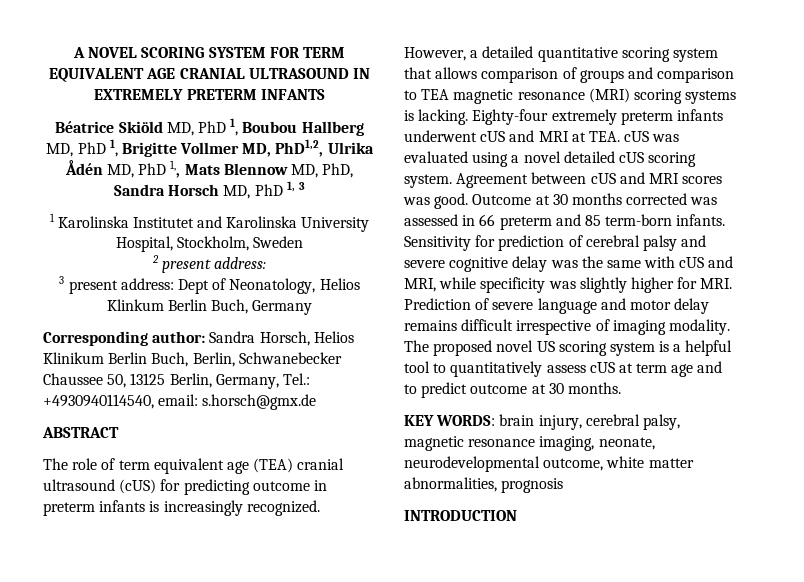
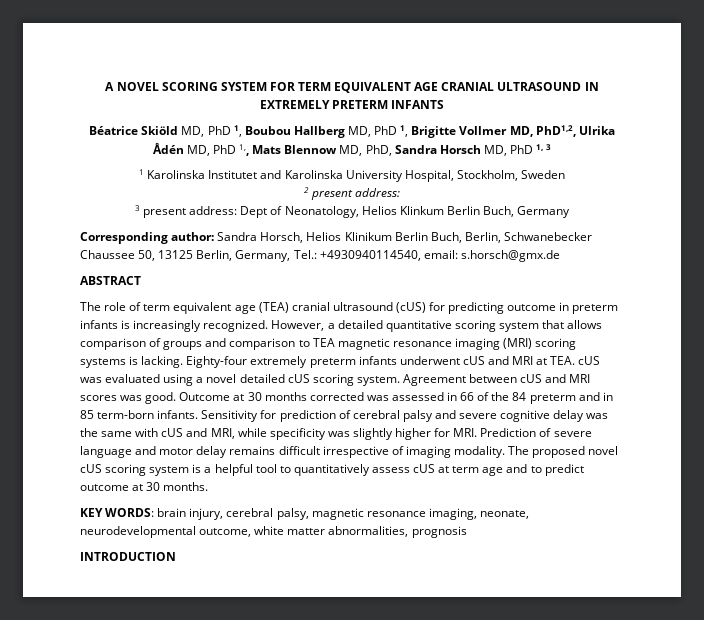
(585, 96) none -> [454,338,500,350] imaging
(496, 220) none -> [477,392,527,401] of the 84
(581, 220) none -> [602,392,613,401] in
[536,341,555,352] US -> [80,464,102,473] cUS

